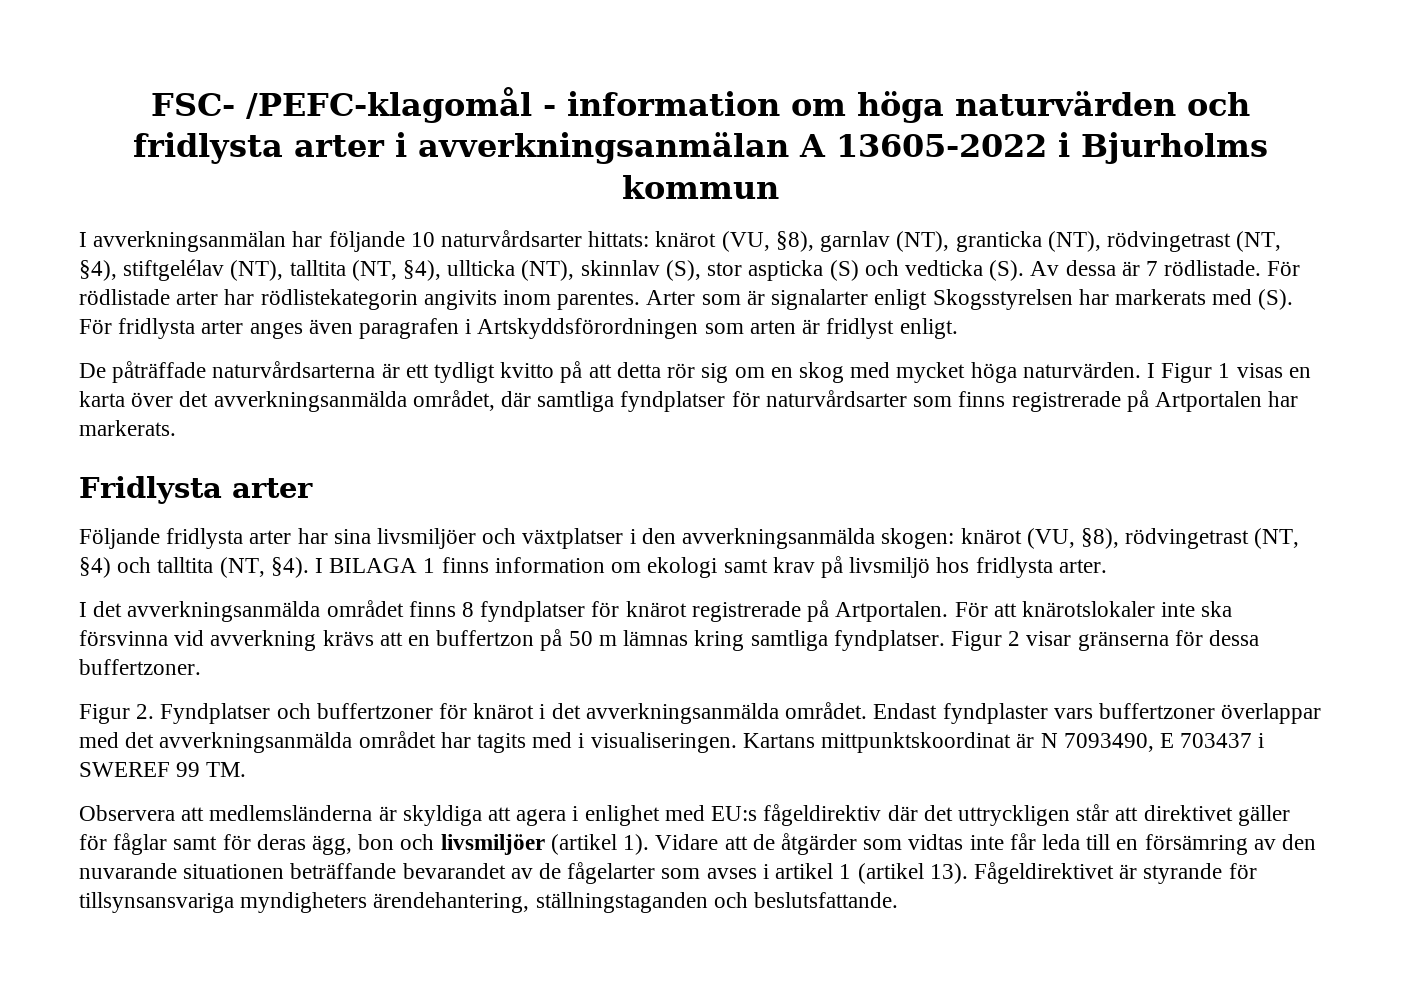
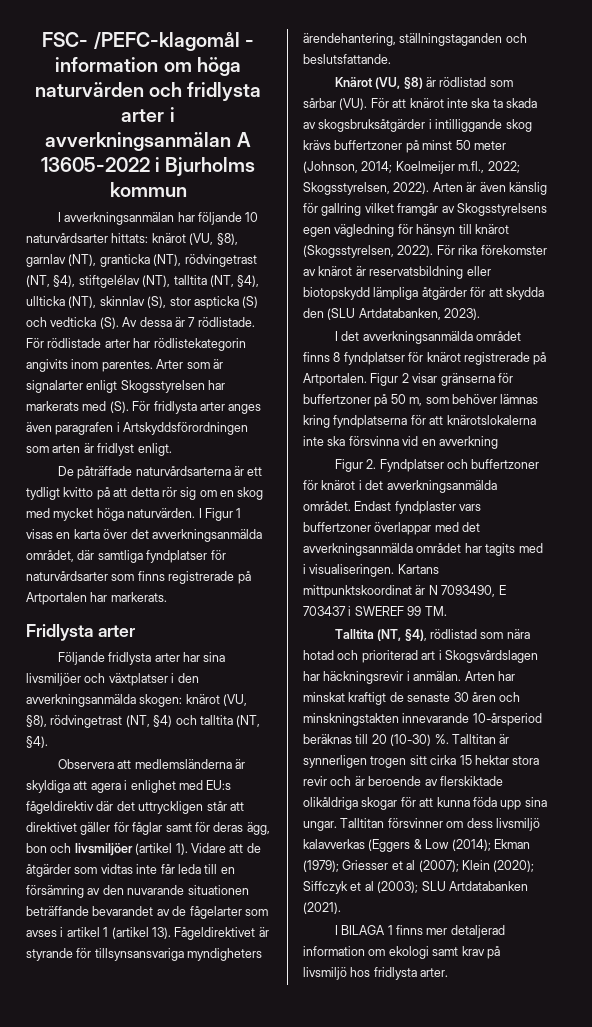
[315,556,1107,578] [79,600,1233,622] [79,629,1259,651] [79,659,201,675] [79,702,1322,724] [79,731,1265,753] [79,762,247,777] I BILAGA 1 finns information om ekologi samt krav på livsmiljö hos fridlysta arter. // I det avverkningsanmälda området finns 8 fyndplatser för knärot registrerade på Artportalen. För att knärotslokaler inte ska försvinna vid avverkning krävs att en buffertzon på 50 m lämnas kring samtliga fyndplatser. Figur 2 visar gränserna för dessa buffertzoner. // Figur 2. Fyndplatser och buffertzoner för knärot i det avverkningsanmälda området. Endast fyndplaster vars buffertzoner överlappar med det avverkningsanmälda området har tagits med i visualiseringen. Kartans mittpunktskoordinat är N 7093490, E 703437 i SWEREF 99 TM. -> (48, 742) none
(899, 900) none -> [334,77,513,89] [303,98,537,110] [303,119,532,132] [303,140,506,153] [303,161,520,174] [303,182,547,195] [303,203,547,216] [303,224,509,237] [303,245,547,258] [303,266,491,279] [303,287,544,300] [303,308,481,320] [334,331,522,344] [303,352,547,365] [303,373,513,386] [303,394,539,407] [303,415,536,428] [303,436,498,449] [334,459,540,472] [303,480,497,493] [303,501,482,514] [303,522,481,535] [303,543,543,556] [303,564,439,577] [303,585,506,598] [303,606,447,616] [334,629,530,641] [303,650,538,663] [303,671,515,684] [303,692,521,705] [303,713,542,726] [303,734,510,746] [303,755,540,768] [303,776,503,786] [303,797,547,810] [303,818,540,831] [303,839,530,852] [303,860,535,872] [303,881,528,894] [303,902,341,914] [334,925,505,938] [303,946,500,959] [303,967,449,980] // Knärot (VU, §8) är rödlistad som sårbar (VU). För att knärot inte ska ta skada av skogsbruksåtgärder i intilliggande skog krävs buffertzoner på minst 50 meter (Johnson, 2014; Koelmeijer m.fl., 2022; Skogsstyrelsen, 2022). Arten är även känslig för gallring vilket framgår av Skogsstyrelsens egen vägledning för hänsyn till knärot (Skogsstyrelsen, 2022). För rika förekomster av knärot är reservatsbildning eller biotopskydd lämpliga åtgärder för att skydda den (SLU Artdatabanken, 2023). // I det avverkningsanmälda området finns 8 fyndplatser för knärot registrerade på Artportalen. Figur 2 visar gränserna för buffertzoner på 50 m, som behöver lämnas kring fyndplatserna för att knärotslokalerna inte ska försvinna vid en avverkning // Figur 2. Fyndplatser och buffertzoner för knärot i det avverkningsanmälda området. Endast fyndplaster vars buffertzoner överlappar med det avverkningsanmälda området har tagits med i visualiseringen. Kartans mittpunktskoordinat är N 7093490, E 703437 i SWEREF 99 TM. // Talltita (NT, §4), rödlistad som nära hotad och prioriterad art i Skogsvårdslagen har häckningsrevir i anmälan. Arten har minskat kraftigt de senaste 30 åren och minskningstakten innevarande 10-årsperiod beräknas till 20 (10-30) %. Talltitan är synnerligen trogen sitt cirka 15 hektar stora revir och är beroende av flerskiktade olikåldriga skogar för att kunna föda upp sina ungar. Talltitan försvinner om dess livsmiljö kalavverkas (Eggers & Low (2014); Ekman (1979); Griesser et al (2007); Klein (2020); Siffczyk et al (2003); SLU Artdatabanken (2021). // I BILAGA 1 finns mer detaljerad information om ekologi samt krav på livsmiljö hos fridlysta arter.

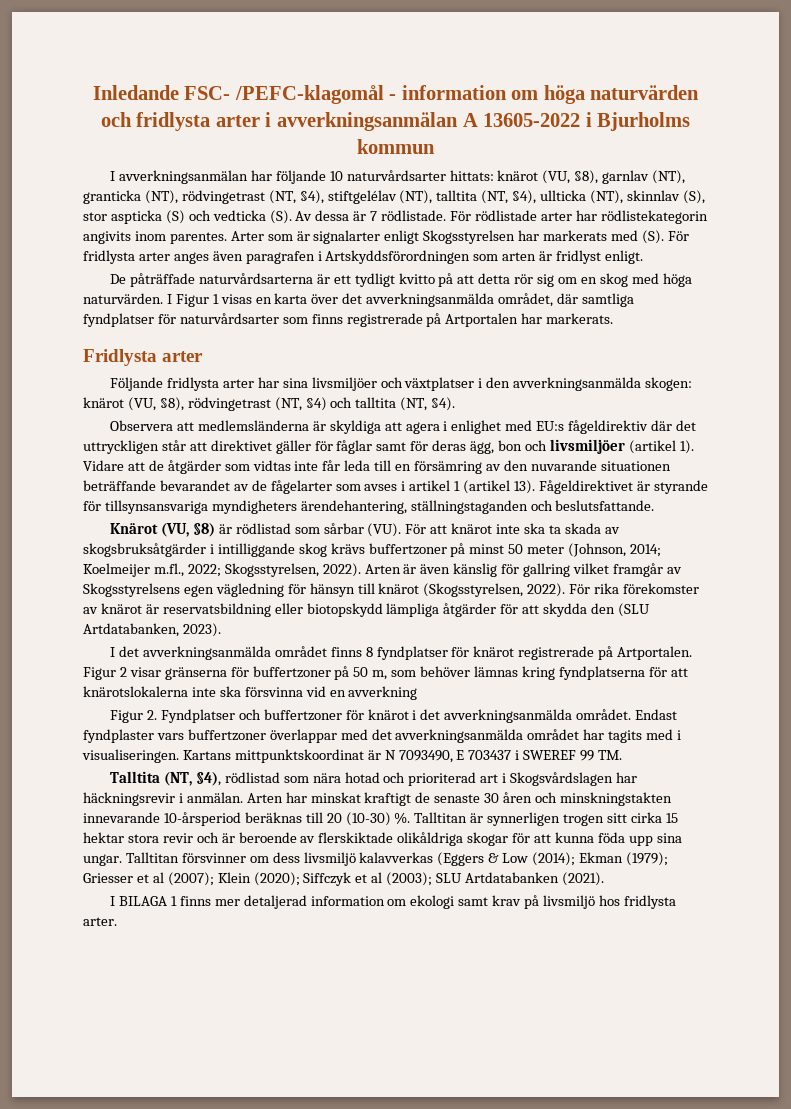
(42, 39) none -> [92,85,179,100] Inledande
[53,508,94,521] mycket -> (659, 278) none

